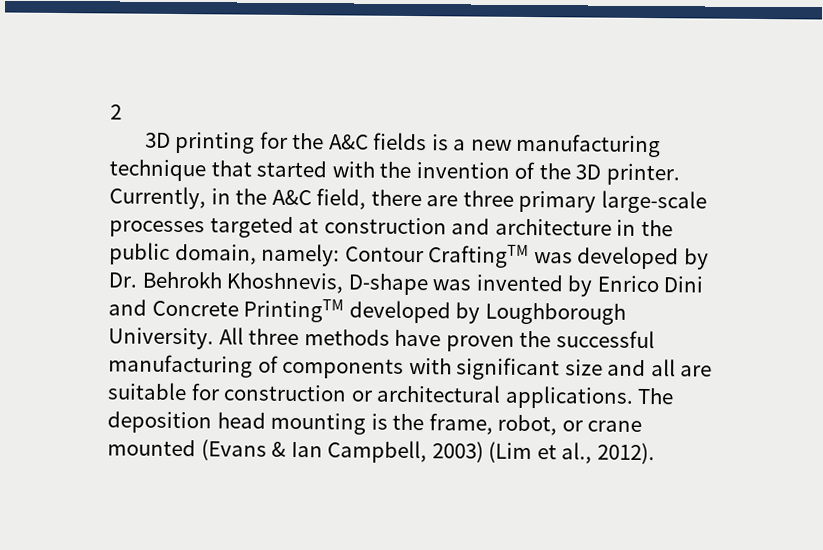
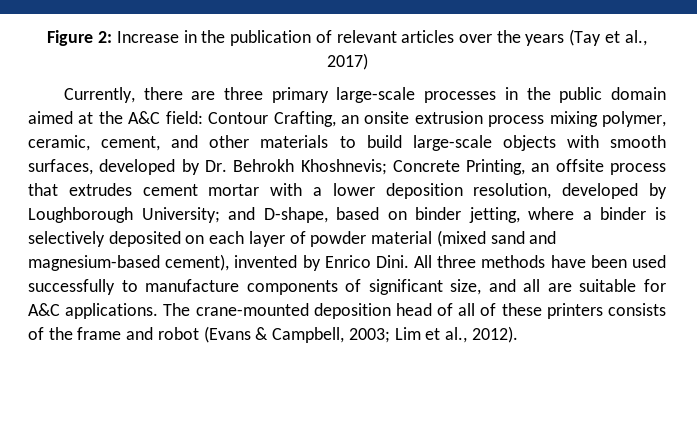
[110,104,122,120] [144,131,662,158] [109,159,680,186] [109,186,367,210] 2 // 3D printing for the A&C fields is a new manufacturing technique that started with the invention of the 3D printer. Currently, in the A&C field, -> [47,29,647,46] [326,53,368,70] [63,87,135,103] Figure 2: Increase in the publication of relevant articles over the years (Tay et al., 2017) // Currently,
[209,216,673,238] [109,242,709,270] [108,270,704,297] [108,298,626,325] [108,327,655,352] [108,354,603,381] targeted at construction and architecture in the public domain, namely: Contour CraftingTM was developed by Dr. Behrokh Khoshnevis, D-shape was invented by Enrico Dini and Concrete PrintingTM developed by Loughborough University. All three methods have proven the successful manufacturing of components with significant size -> [504,87,666,103] [28,111,666,127] [28,135,667,151] [28,159,666,175] [28,183,667,199] [28,207,666,223] [28,230,557,247] [28,254,666,271] [28,279,482,295] in the public domain aimed at the A&C field: Contour Crafting, an onsite extrusion process mixing polymer, ceramic, cement, and other materials to build large-scale objects with smooth surfaces, developed by Dr. Behrokh Khoshnevis; Concrete Printing, an offsite process that extrudes cement mortar with a lower deposition resolution, developed by Loughborough University; and D-shape, based on binder jetting, where a binder is selectively deposited on each layer of powder material (mixed sand and magnesium-based cement), invented by Enrico Dini. All three methods have been used successfully to manufacture components of significant size,
[223,384,502,403] construction or architectural -> [28,303,60,316] A&C
(675, 396) none -> [195,303,309,316] crane-mounted
[270,412,643,436] [107,439,533,464] mounting is the frame, robot, or crane mounted (Evans & Ian Campbell, 2003) (Lim -> [437,303,666,319] [28,326,421,343] of all of these printers consists of the frame and robot (Evans & Campbell, 2003; Lim

